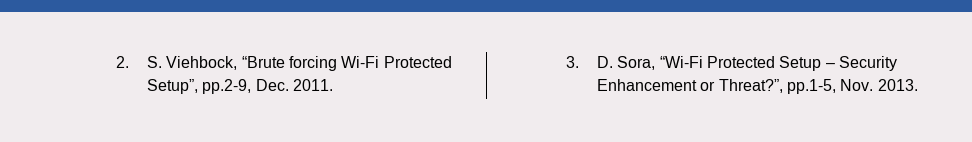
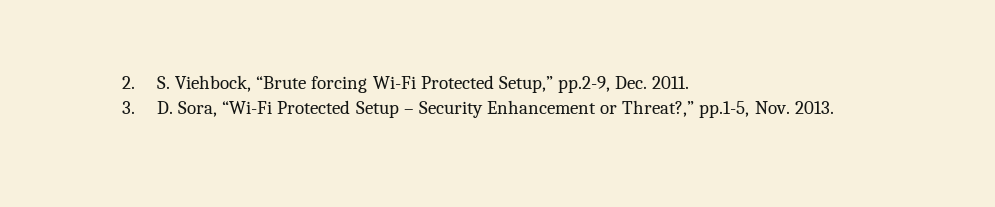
[147,79,199,94] Setup”, -> [498,76,553,93] Setup,”
[718,79,783,93] Threat?”, -> [622,100,695,117] Threat?,”

